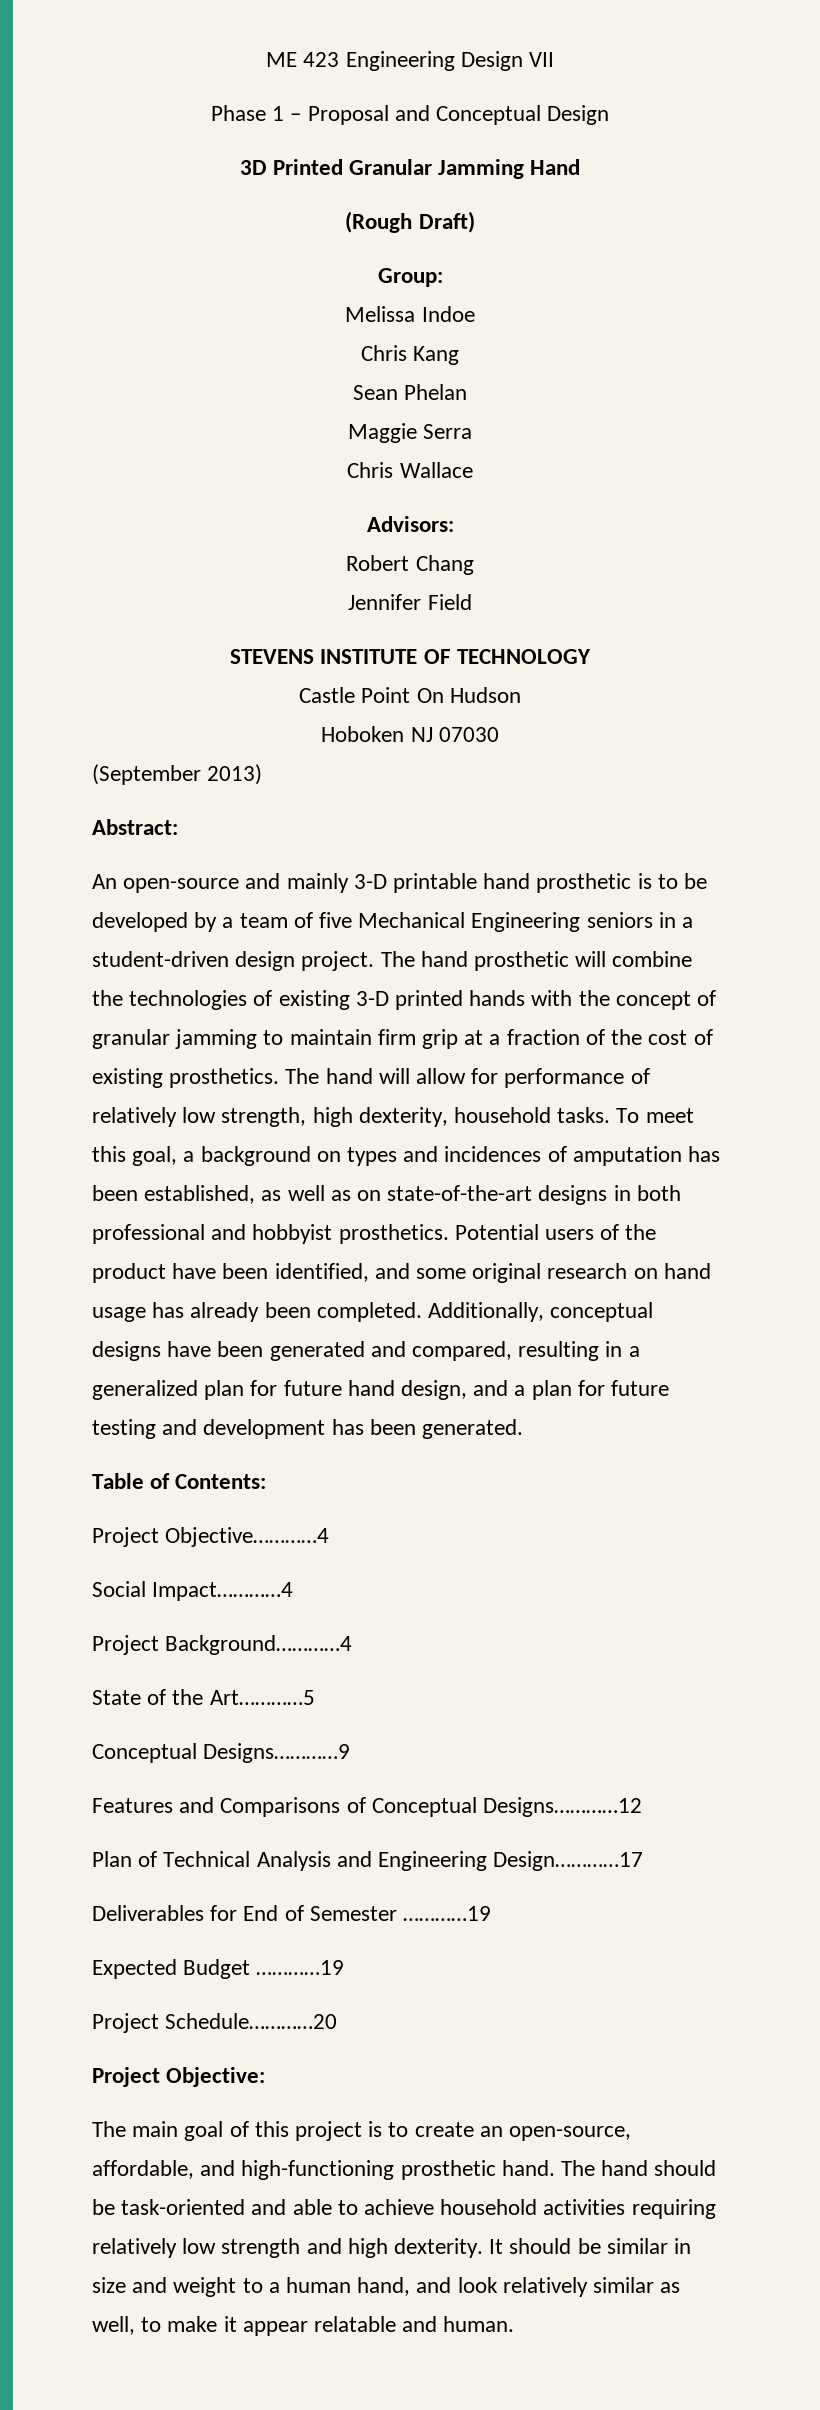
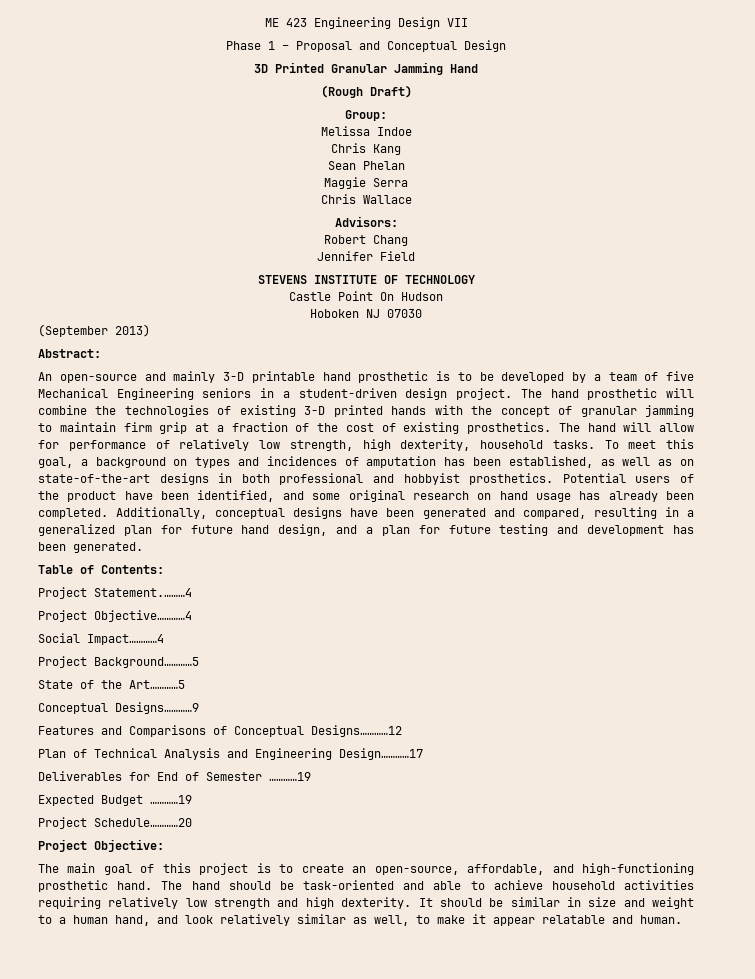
(267, 1481) none -> [38,587,192,599] // Project Statement.………4
[165,1635,353,1655] Background…………4 -> [94,657,199,668] Background…………5

